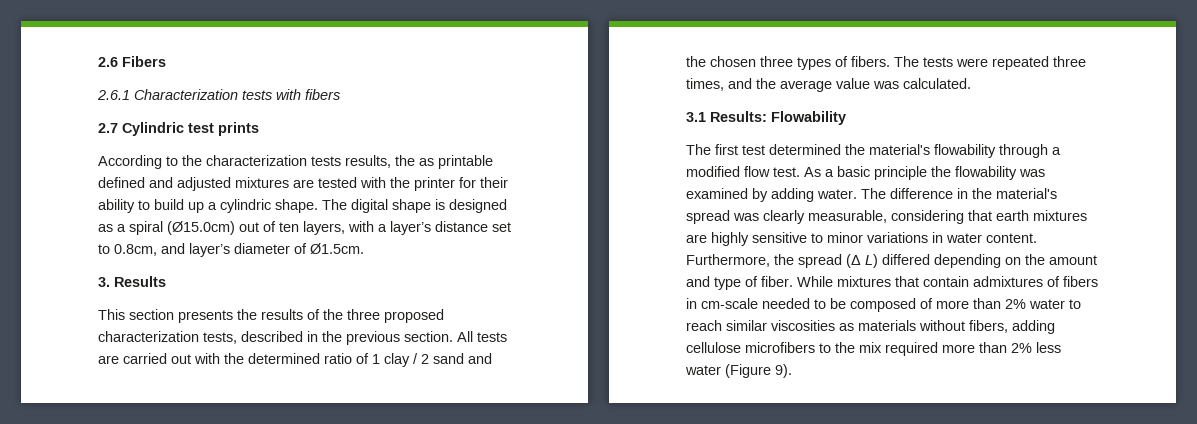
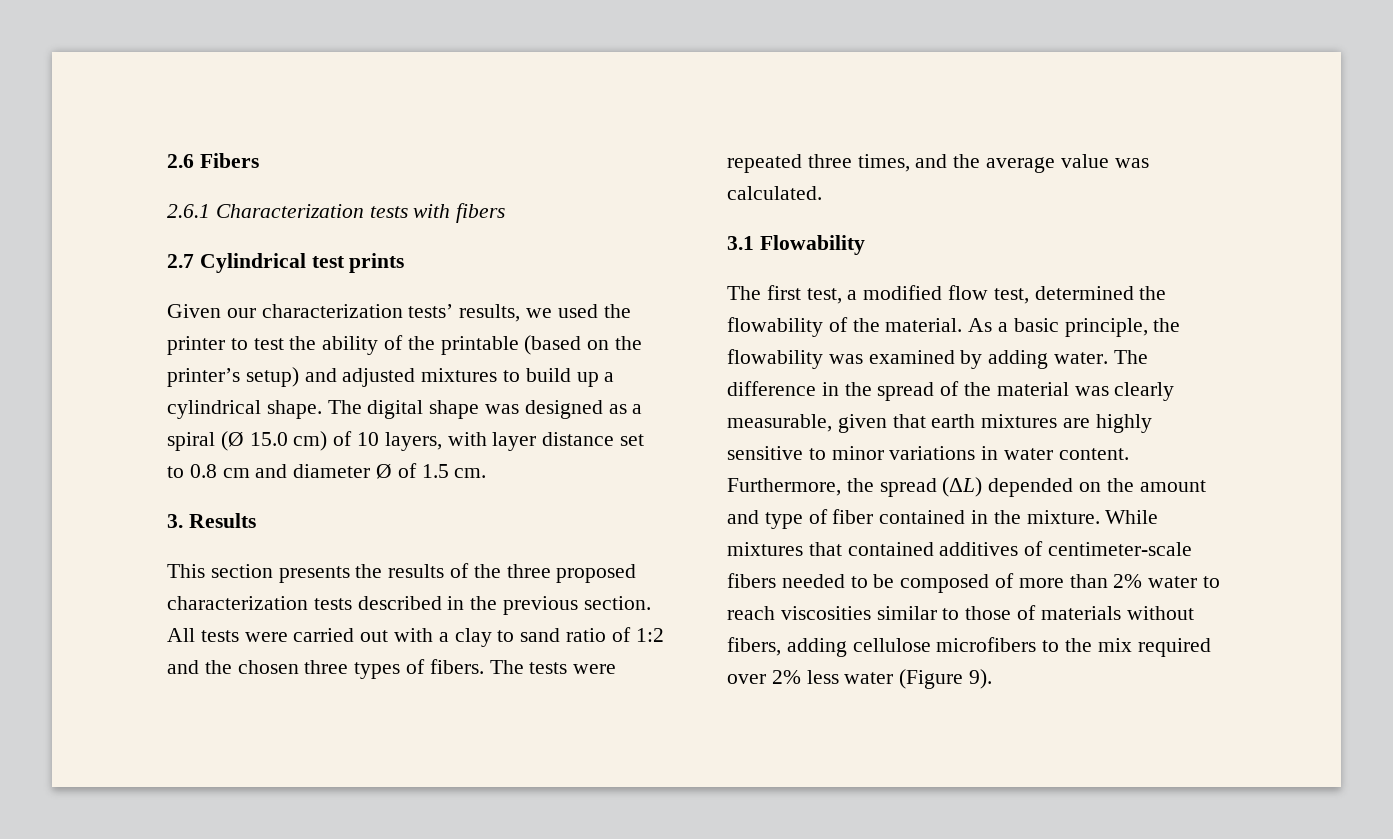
[122,122,184,136] Cylindric -> [199,253,306,273] Cylindrical
[98,155,493,169] [98,177,508,191] [98,199,135,213] According to the characterization tests results, the as printable defined and adjusted mixtures are tested with the printer for their ability -> [167,304,631,322] [167,335,643,355] [167,367,498,387] Given our characterization tests’ results, we used the printer to test the ability of the printable (based on the printer’s setup) and adjusted mixtures
[220,199,271,213] cylindric -> [167,400,261,419] cylindrical
[435,199,445,210] is -> [485,404,520,414] was
[167,221,511,235] [98,243,364,257] (Ø15.0cm) out of ten layers, with a layer’s distance set to 0.8cm, and layer’s diameter of Ø1.5cm. -> [220,431,645,451] [167,463,487,479] (Ø 15.0 cm) of 10 layers, with layer distance set to 0.8 cm and diameter Ø of 1.5 cm.
[203,332,237,344] tests, -> [313,598,352,610] tests
[98,355,119,364] are -> [244,632,288,642] were
[224,353,464,367] the determined ratio of 1 clay / 2 sand -> [438,627,664,647] a clay to sand ratio of 1:2
[710,111,767,122] Results: -> (754, 243) none
[742,144,1061,158] [686,166,800,177] test determined the material's flowability through a modified flow test. -> [806,285,1167,304] [727,317,963,337] test, a modified flow test, determined the flowability of the material.
[874,166,927,180] principle -> [1064,318,1148,337] principle,
[996,188,1057,199] [686,210,730,224] material's spread -> [877,381,1069,401] spread of the material
[891,210,964,224] considering -> [837,414,887,433] given
[846,254,1001,268] (Δ L) differed depending -> [942,477,1074,497] (ΔL) depended
[761,276,1098,287] [686,298,758,309] fiber. While mixtures that contain admixtures of fibers in cm-scale -> [832,509,1159,524] [727,541,1193,556] [727,573,776,588] fiber contained in the mixture. While mixtures that contained additives of centimeter-scale fibers
[726,320,854,331] similar viscosities as -> [780,605,1037,620] viscosities similar to those of
[942,342,1007,353] more than -> [727,674,766,684] over

